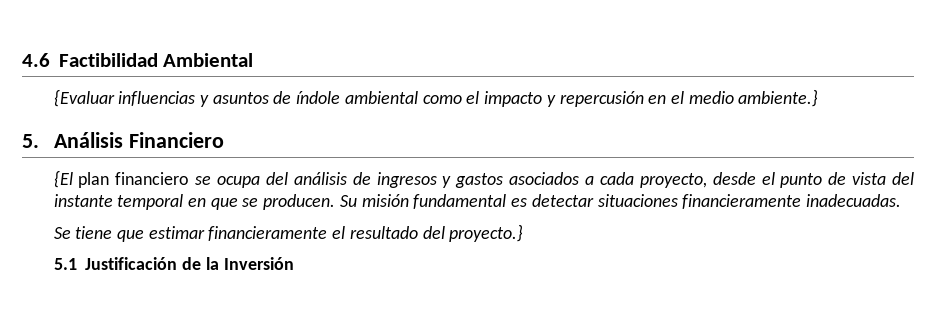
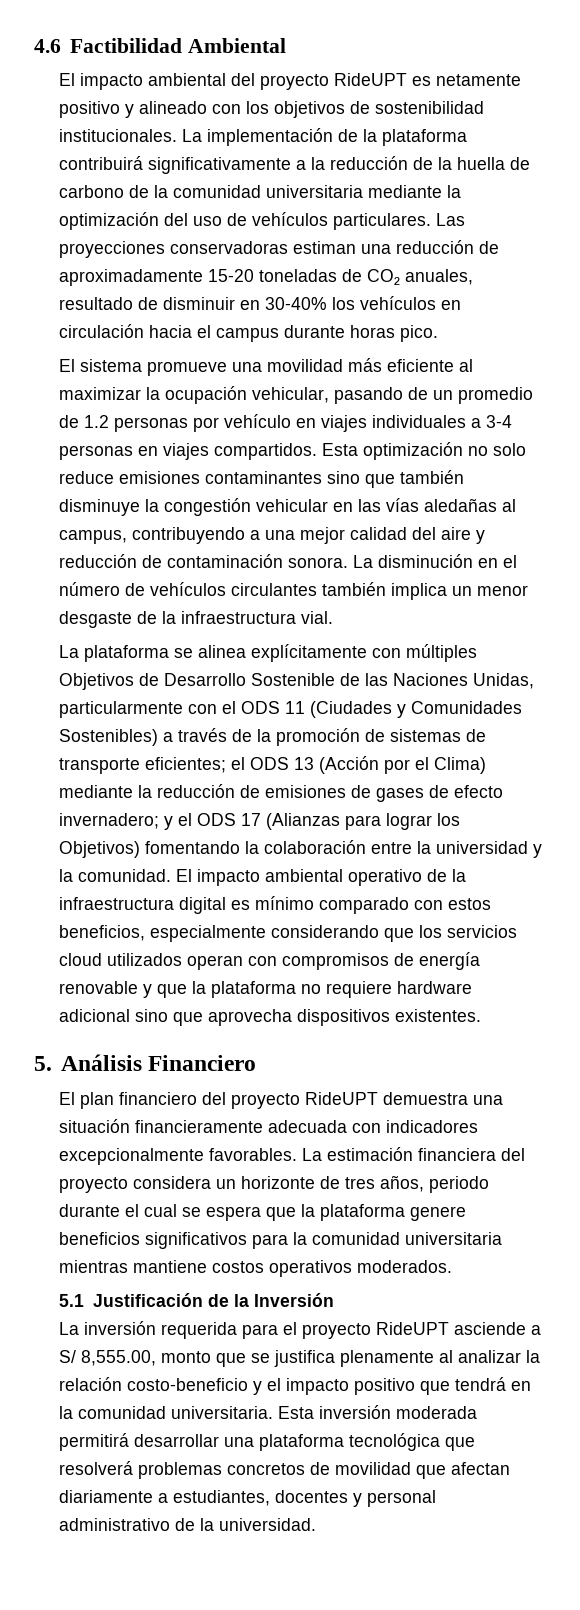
[53,89,819,107] {Evaluar influencias y asuntos de índole ambiental como el impacto y repercusión en el medio ambiente.} -> [59,73,522,90] [59,101,485,118] [59,128,468,146] [59,156,531,174] [59,185,462,198] [59,212,466,230] [59,240,500,258] [59,269,474,286] [59,296,462,310] [59,324,439,342] [59,358,474,376] [59,386,534,404] [59,414,513,432] [59,442,527,460] [59,470,465,488] [59,498,517,516] [59,527,486,544] [59,554,518,568] [59,582,529,600] [59,611,334,628] [59,644,478,662] [59,673,535,690] [59,701,523,718] [59,728,487,746] [59,756,487,774] [59,784,504,802] [59,813,461,830] [59,840,543,858] [59,869,467,886] [59,896,492,914] [59,925,518,942] [59,952,481,970] [59,981,473,998] [59,1009,482,1026] El impacto ambiental del proyecto RideUPT es netamente positivo y alineado con los objetivos de sostenibilidad institucionales. La implementación de la plataforma contribuirá significativamente a la reducción de la huella de carbono de la comunidad universitaria mediante la optimización del uso de vehículos particulares. Las proyecciones conservadoras estiman una reducción de aproximadamente 15-20 toneladas de CO₂ anuales, resultado de disminuir en 30-40% los vehículos en circulación hacia el campus durante horas pico. // El sistema promueve una movilidad más eficiente al maximizar la ocupación vehicular, pasando de un promedio de 1.2 personas por vehículo en viajes individuales a 3-4 personas en viajes compartidos. Esta optimización no solo reduce emisiones contaminantes sino que también disminuye la congestión vehicular en las vías aledañas al campus, contribuyendo a una mejor calidad del aire y reducción de contaminación sonora. La disminución en el número de vehículos circulantes también implica un menor desgaste de la infraestructura vial. // La plataforma se alinea explícitamente con múltiples Objetivos de Desarrollo Sostenible de las Naciones Unidas, particularmente con el ODS 11 (Ciudades y Comunidades Sostenibles) a través de la promoción de sistemas de transporte eficientes; el ODS 13 (Acción por el Clima) mediante la reducción de emisiones de gases de efecto invernadero; y el ODS 17 (Alianzas para lograr los Objetivos) fomentando la colaboración entre la universidad y la comunidad. El impacto ambiental operativo de la infraestructura digital es mínimo comparado con estos beneficios, especialmente considerando que los servicios cloud utilizados operan con compromisos de energía renovable y que la plataforma no requiere hardware adicional sino que aprovecha dispositivos existentes.
[53,170,73,188] {El -> [59,1092,76,1105] El
[195,172,915,188] [53,194,901,210] [53,224,524,242] se ocupa del análisis de ingresos y gastos asociados a cada proyecto, desde el punto de vista del instante temporal en que se producen. Su misión fundamental es detectar situaciones financieramente inadecuadas. // Se tiene que estimar financieramente el resultado del proyecto.} -> [202,1092,504,1109] [59,1119,479,1133] [59,1147,526,1165] [59,1175,490,1193] [59,1204,467,1221] [59,1232,503,1249] [59,1260,453,1277] del proyecto RideUPT demuestra una situación financieramente adecuada con indicadores excepcionalmente favorables. La estimación financiera del proyecto considera un horizonte de tres años, periodo durante el cual se espera que la plataforma genere beneficios significativos para la comunidad universitaria mientras mantiene costos operativos moderados.
(294, 263) none -> [59,1321,542,1339] [59,1350,541,1367] [59,1377,532,1395] [59,1405,478,1419] [59,1433,476,1451] [59,1461,511,1479] [59,1490,437,1507] [59,1518,317,1531] // La inversión requerida para el proyecto RideUPT asciende a S/ 8,555.00, monto que se justifica plenamente al analizar la relación costo-beneficio y el impacto positivo que tendrá en la comunidad universitaria. Esta inversión moderada permitirá desarrollar una plataforma tecnológica que resolverá problemas concretos de movilidad que afectan diariamente a estudiantes, docentes y personal administrativo de la universidad.

